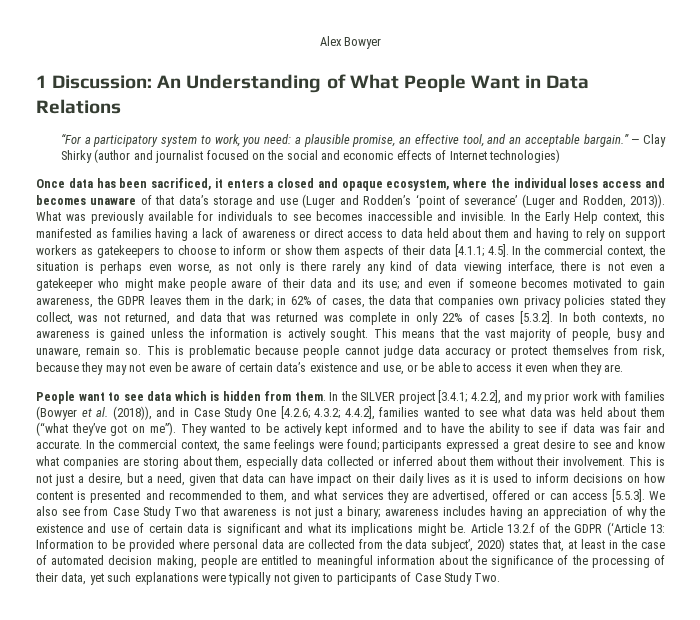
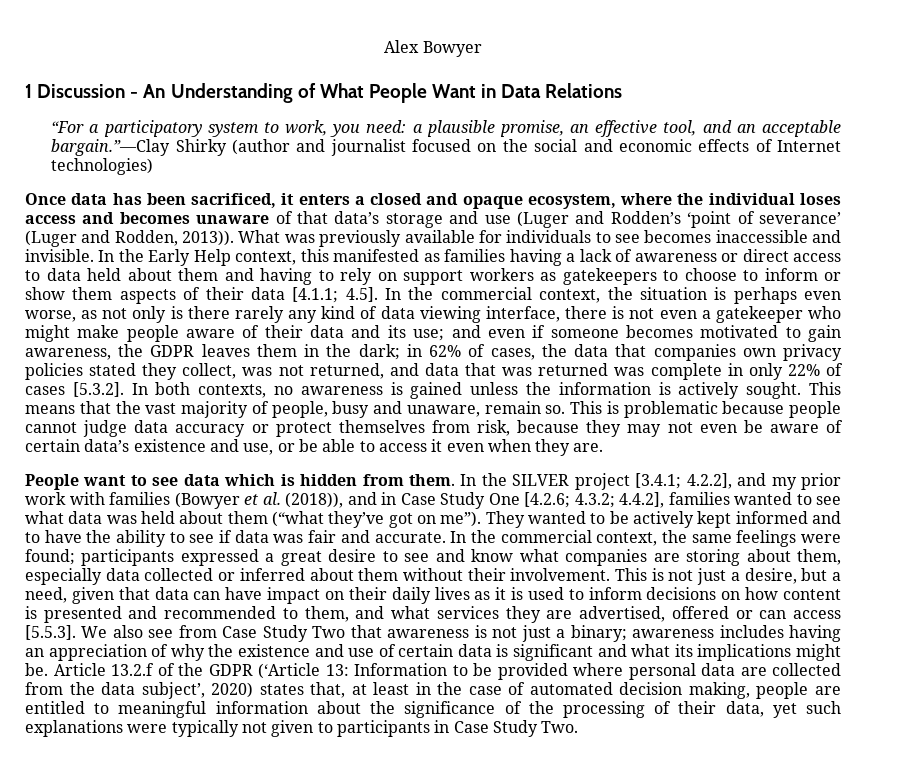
[52,75,153,89] Discussion: -> [37,84,139,98] Discussion -
[583,134,666,147] bargain.” — Clay -> [51,139,171,156] bargain.”—Clay
[400,572,412,582] of -> [434,720,450,733] in

